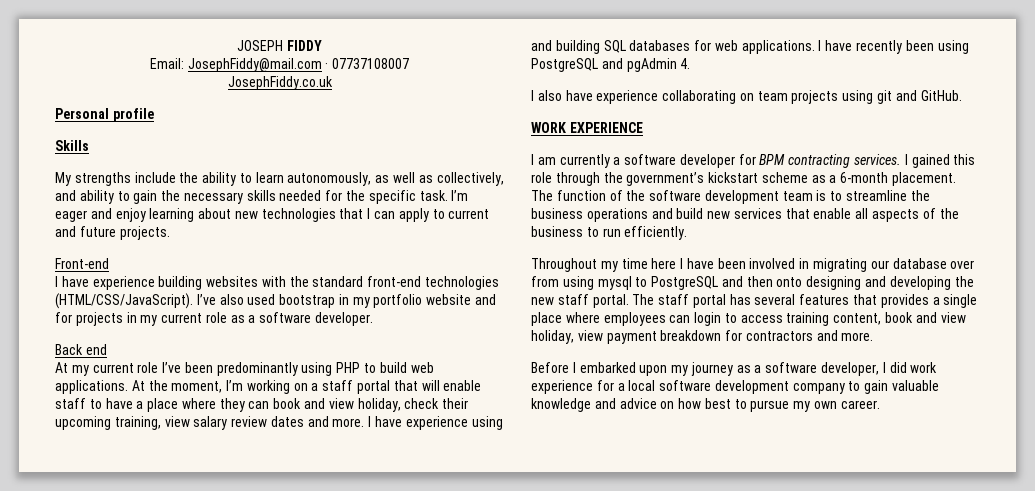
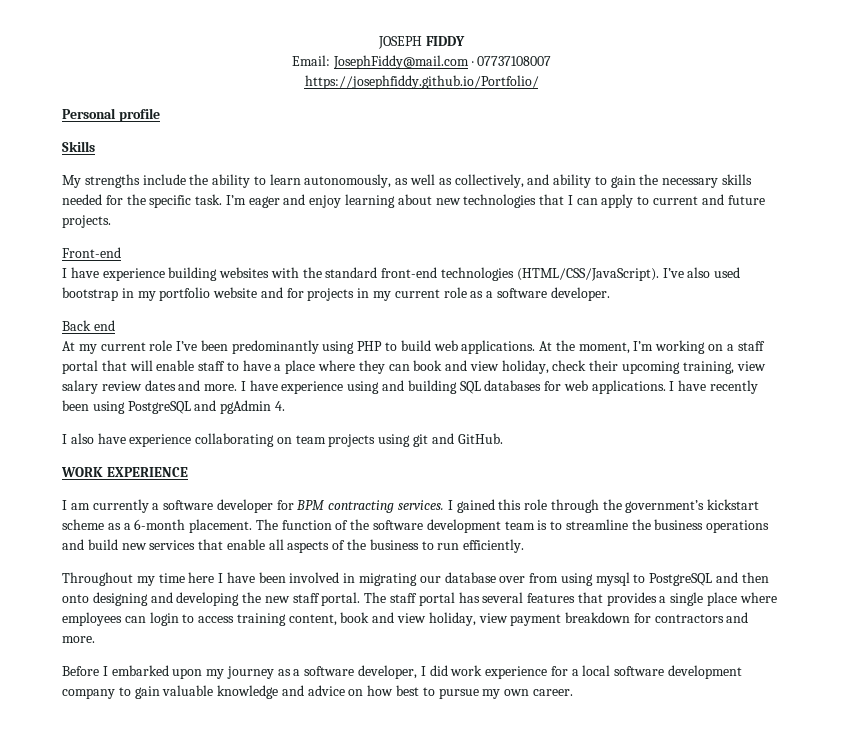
[227,76,333,90] JosephFiddy.co.uk -> [304,75,539,89] https://josephfiddy.github.io/Portfolio/

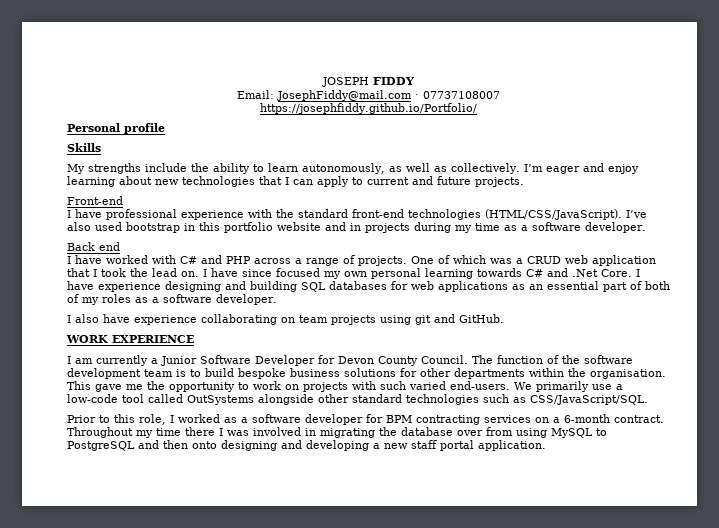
[454,174,753,188] [62,194,223,208] collectively, and ability to gain the necessary skills needed for the specific task. -> [450,163,520,174] collectively.
[102,267,270,281] experience building websites -> [106,209,244,220] professional experience
[137,291,156,301] my -> [199,222,220,231] this
[286,287,467,301] for projects in my current role -> [350,222,500,233] in projects during my time
[62,340,765,354] [62,360,766,374] [62,380,380,394] At my current role I’ve been predominantly using PHP to build web applications. At the moment, I’m working on a staff portal that will enable staff to have a place where they can book and view holiday, check their upcoming training, view salary review dates and more. I have experience using -> [67,255,656,266] [67,268,640,279] [67,281,221,292] I have worked with C# and PHP across a range of projects. One of which was a CRUD web application that I took the lead on. I have since focused my own personal learning towards C# and .Net Core. I have experience designing
[591,380,759,394] [62,400,285,414] applications. I have recently been using PostgreSQL and pgAdmin 4. -> [438,281,670,292] [67,294,277,305] applications as an essential part of both of my roles as a software developer.
[163,499,760,513] [62,519,253,533] software developer for BPM contracting services. I gained this role through the government’s kickstart scheme as a 6-month placement. -> [161,355,468,366] Junior Software Developer for Devon County Council.
[565,519,770,533] [62,539,525,553] [62,572,286,586] streamline the business operations and build new services that enable all aspects of the business to run efficiently. // Throughout my time here I have been -> [205,368,666,379] [67,381,623,392] [67,394,648,405] [67,414,664,425] [67,427,249,438] build bespoke business solutions for other departments within the organisation. This gave me the opportunity to work on projects with such varied end-users. We primarily use a low-code tool called OutSystems alongside other standard technologies such as CSS/JavaScript/SQL. // Prior to this role, I worked as a software developer for BPM contracting services on a 6-month contract. Throughout my time there I was
[419,576,441,583] our -> [379,427,397,436] the
[595,572,630,586] mysql -> [551,428,593,438] MySQL
[242,592,262,603] the -> [373,443,380,449] a
[321,592,777,606] [62,612,749,626] [62,636,95,643] [62,665,743,679] [62,685,573,699] portal. The staff portal has several features that provides a single place where employees can login to access training content, book and view holiday, view payment breakdown for contractors and more. // Before I embarked upon my journey as a software developer, I did work experience for a local software development company to gain valuable knowledge and advice on how best to pursue my own career. -> [440,440,546,451] portal application.

